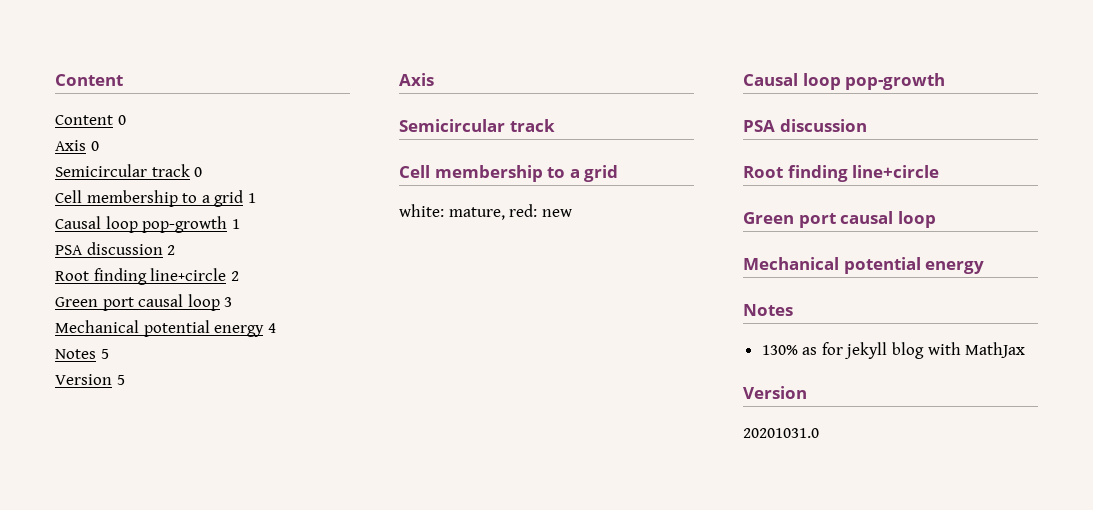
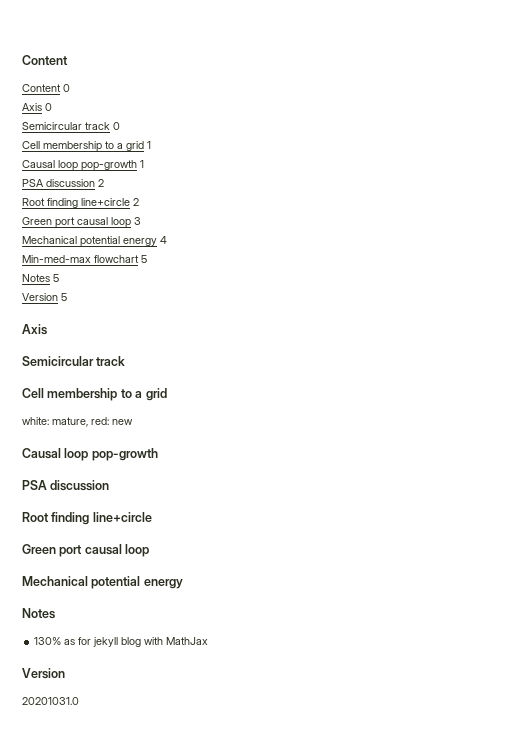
(276, 328) none -> [22,255,147,263] // Min-med-max flowchart 5

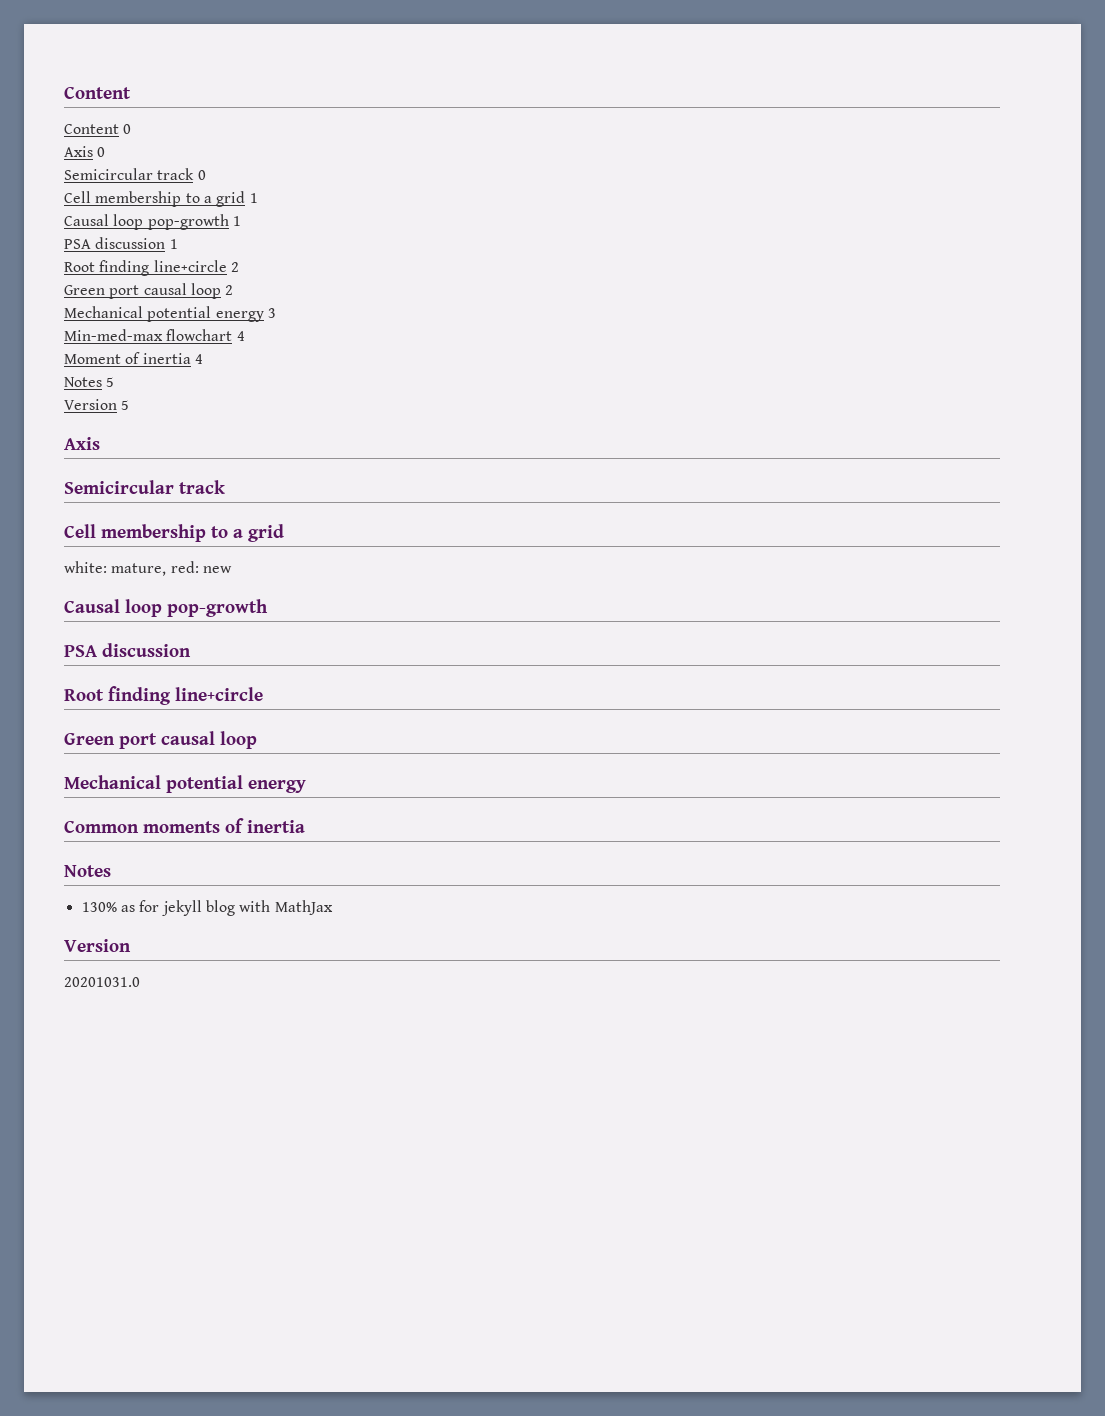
[98,179,104,187] 2 -> [169,239,178,249] 1
[134,217,141,225] [22,236,167,247] 3 // Mechanical potential energy 4 -> [225,285,234,295] [64,306,276,322] 2 // Mechanical potential energy 3
[141,255,147,263] 5 -> [236,331,245,341] [64,352,203,364] 4 // Moment of inertia 4
(183, 584) none -> [64,818,305,833] // Common moments of inertia

